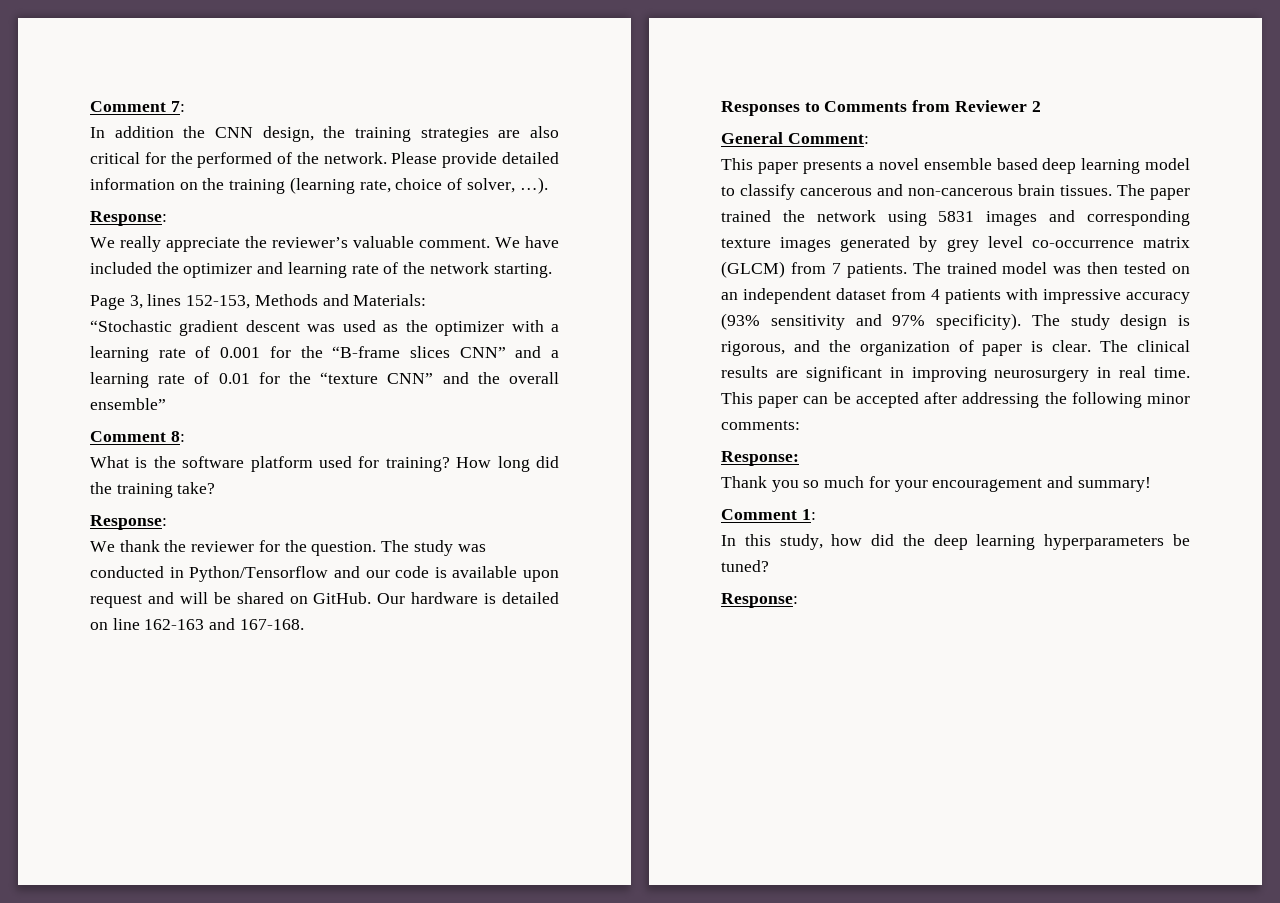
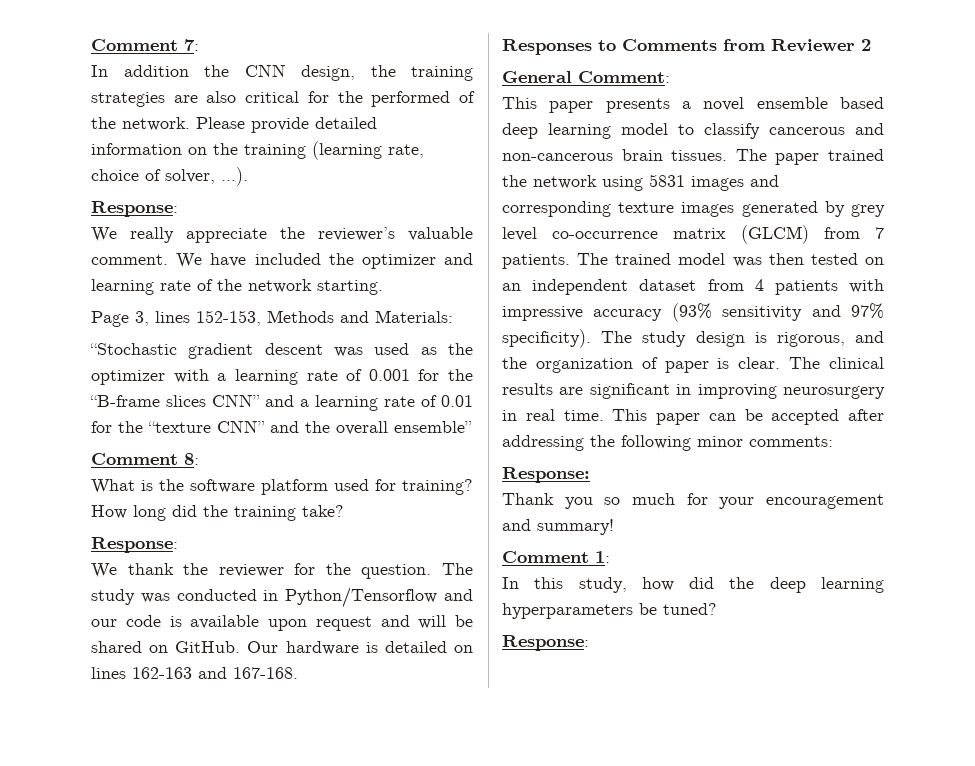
[112,618,140,630] line -> [91,667,126,679] lines

